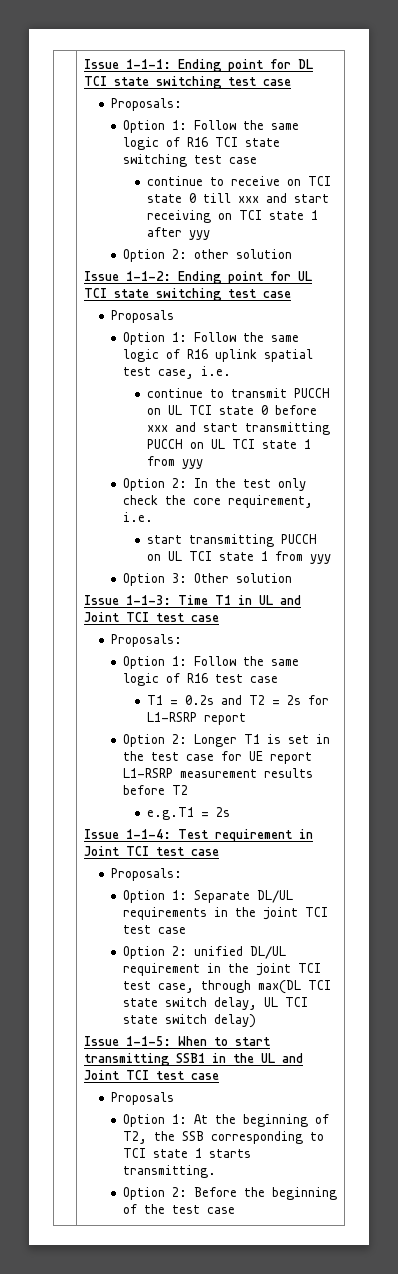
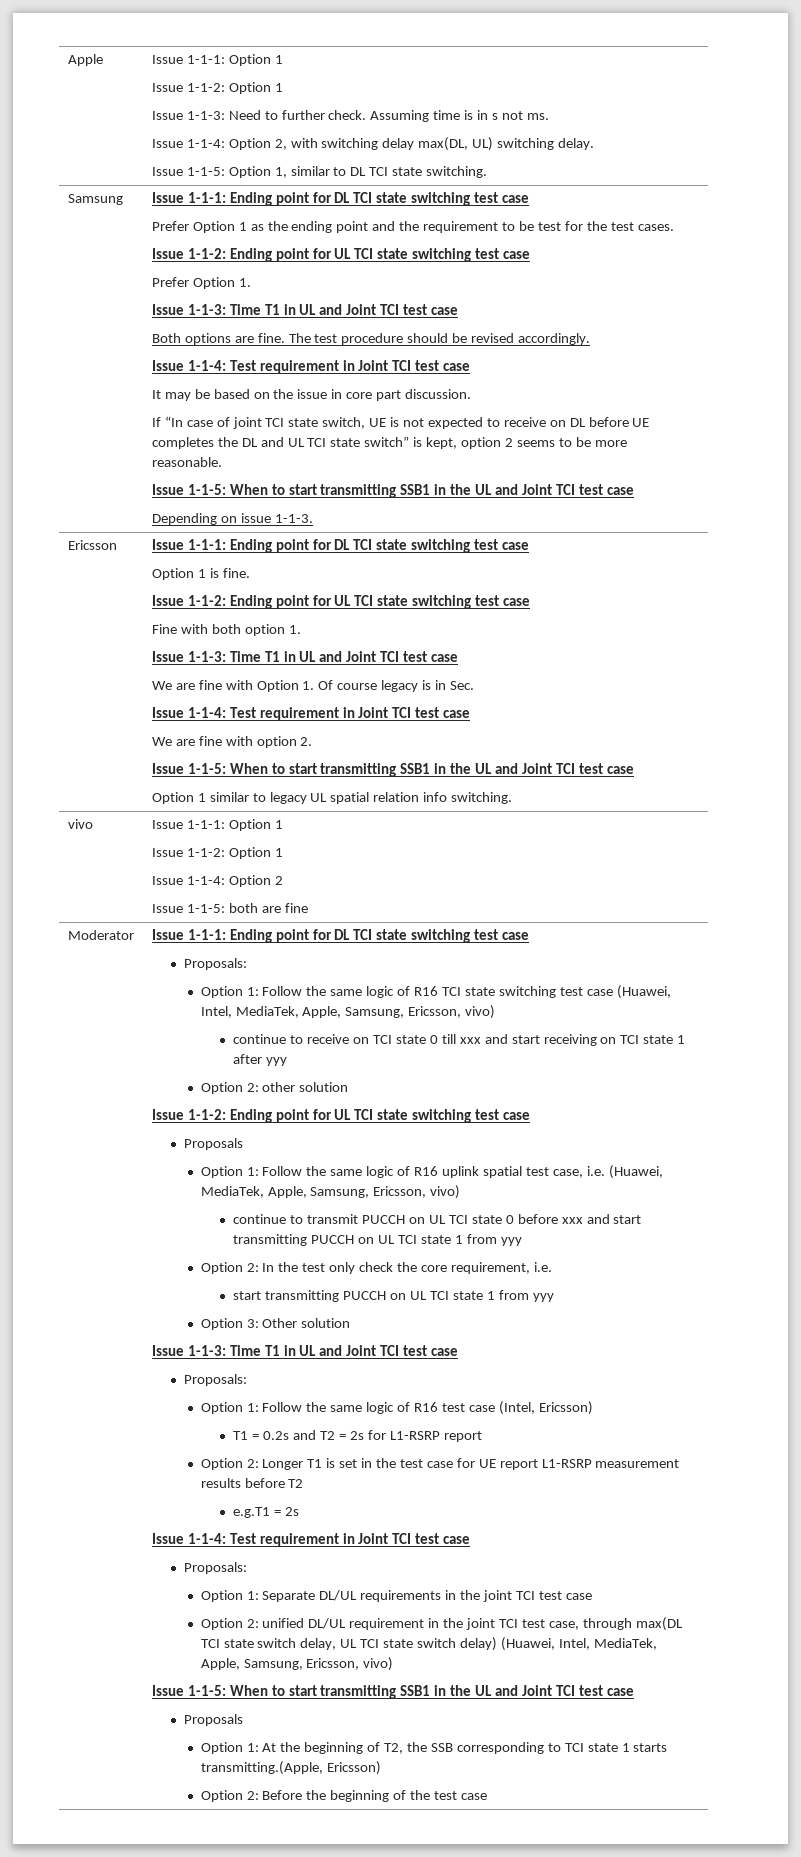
(84, 64) none -> [67,54,103,66] [151,54,283,66] [151,82,283,94] [151,110,549,122] [151,137,595,151] [151,166,488,178] [67,194,123,205] [151,192,530,206] [151,221,674,233] [151,248,531,262] [151,277,251,289] [151,304,459,315] [151,333,591,345] [151,360,471,374] [151,389,472,401] [151,416,650,429] [151,436,627,449] [151,457,222,467] [151,484,634,498] [151,513,313,525] [67,540,117,550] [151,539,530,553] [151,568,250,580] [151,595,531,609] [151,624,301,636] [151,651,459,662] [151,680,474,692] [151,707,471,721] [151,736,313,748] [151,763,634,777] [151,792,513,804] [67,819,93,829] [151,819,283,831] [151,847,283,859] [151,875,283,887] [151,903,308,913] [67,930,134,940] Apple | Issue 1-1-1: Option 1 // Issue 1-1-2: Option 1 // Issue 1-1-3: Need to further check. Assuming time is in s not ms. // Issue 1-1-4: Option 2, with switching delay max(DL, UL) switching delay. // Issue 1-1-5: Option 1, similar to DL TCI state switching. // Samsung | Issue 1-1-1: Ending point for DL TCI state switching test case // Prefer Option 1 as the ending point and the requirement to be test for the test cases. // Issue 1-1-2: Ending point for UL TCI state switching test case // Prefer Option 1. // Issue 1-1-3: Time T1 in UL and Joint TCI test case // Both options are fine. The test procedure should be revised accordingly. // Issue 1-1-4: Test requirement in Joint TCI test case // It may be based on the issue in core part discussion. // If “In case of joint TCI state switch, UE is not expected to receive on DL before UE completes the DL and UL TCI state switch” is kept, option 2 seems to be more reasonable. // Issue 1-1-5: When to start transmitting SSB1 in the UL and Joint TCI test case // Depending on issue 1-1-3. // Ericsson | Issue 1-1-1: Ending point for DL TCI state switching test case // Option 1 is fine. // Issue 1-1-2: Ending point for UL TCI state switching test case // Fine with both option 1. // Issue 1-1-3: Time T1 in UL and Joint TCI test case // We are fine with Option 1. Of course legacy is in Sec. // Issue 1-1-4: Test requirement in Joint TCI test case // We are fine with option 2. // Issue 1-1-5: When to start transmitting SSB1 in the UL and Joint TCI test case // Option 1 similar to legacy UL spatial relation info switching. // vivo | Issue 1-1-1: Option 1 // Issue 1-1-2: Option 1 // Issue 1-1-4: Option 2 // Issue 1-1-5: both are fine // Moderator
(257, 160) none -> [616,985,671,999] [200,1005,496,1019] (Huawei, Intel, MediaTek, Apple, Samsung, Ericsson, vivo)
(231, 371) none -> [608,1165,663,1179] [200,1185,461,1199] (Huawei, MediaTek, Apple, Samsung, Ericsson, vivo)
(278, 679) none -> [498,1401,593,1415] (Intel, Ericsson)
(256, 1021) none -> [500,1637,657,1651] [200,1657,394,1671] (Huawei, Intel, MediaTek, Apple, Samsung, Ericsson, vivo)
[122,1165,216,1178] transmitting. -> [200,1761,381,1775] transmitting.(Apple, Ericsson)

